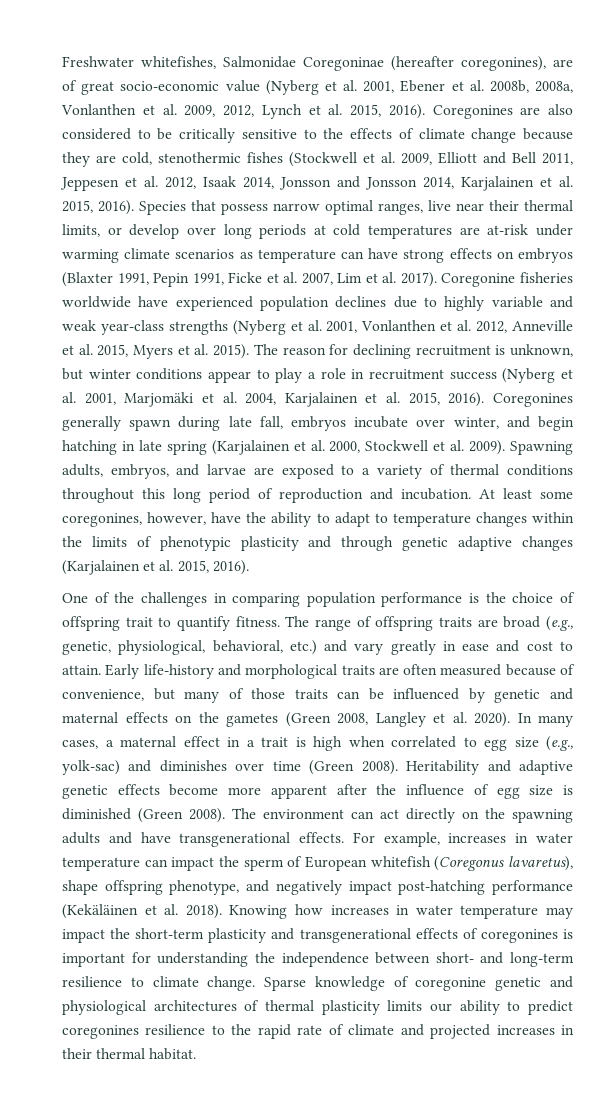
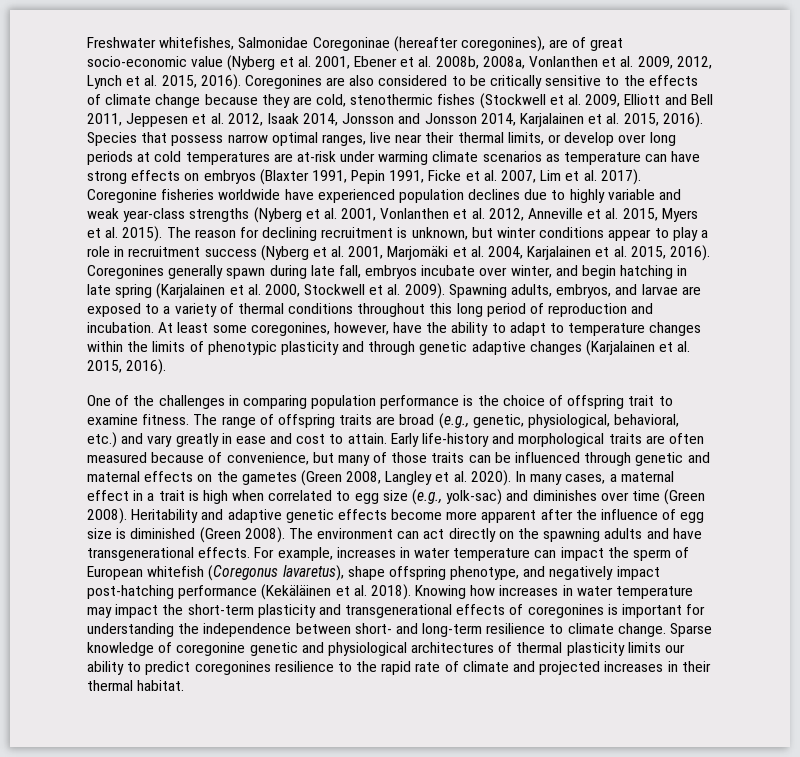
[177,616,230,631] quantify -> [87,414,138,425] examine
[468,688,485,703] by -> [584,452,632,466] through

